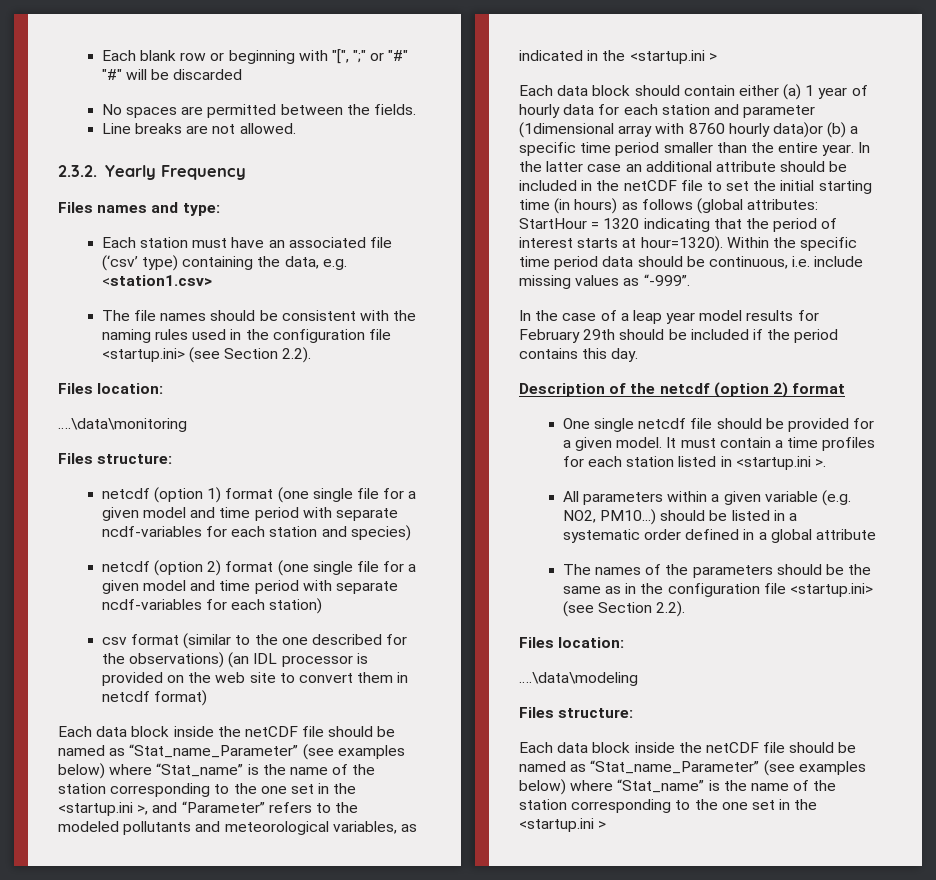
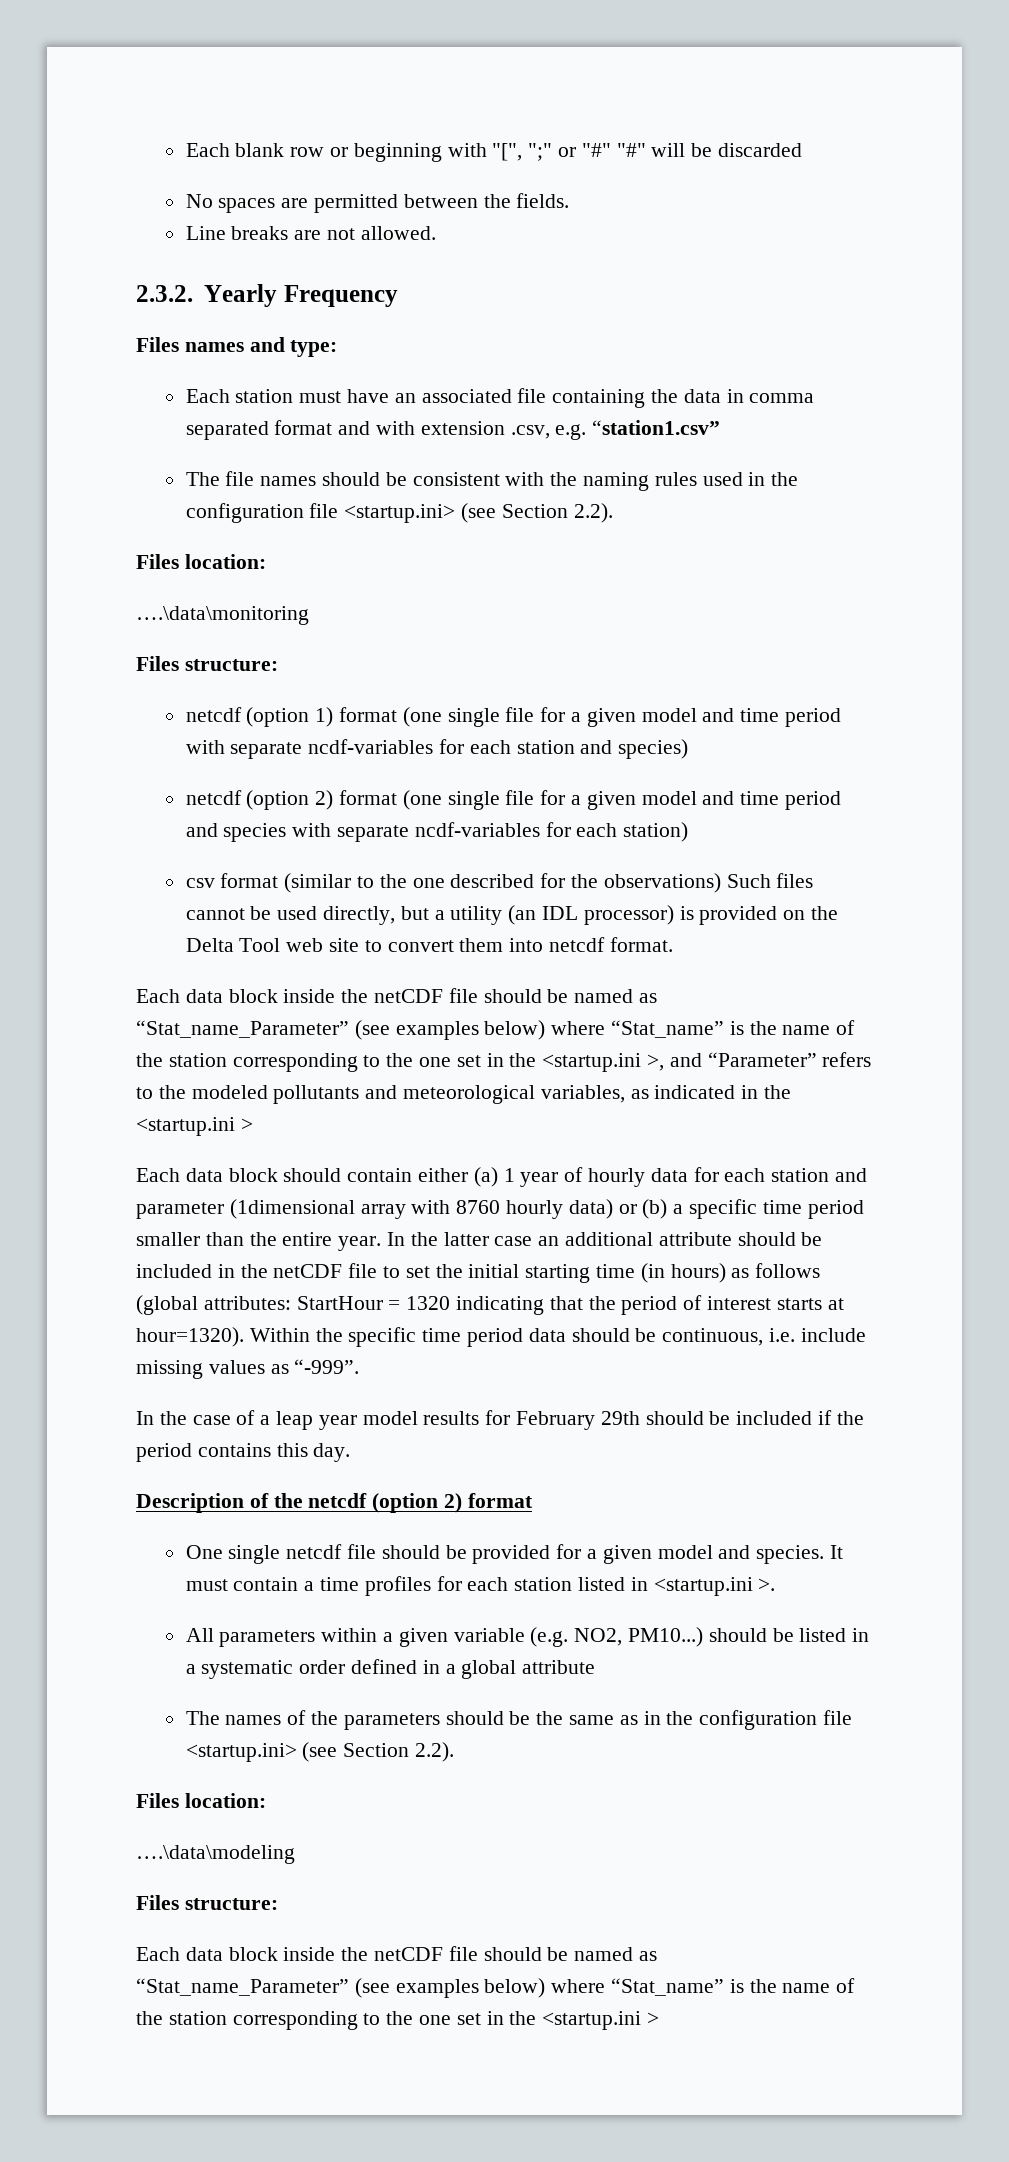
[101,255,347,271] [101,275,212,286] (‘csv’ type) containing the data, e.g. <station1.csv> -> [552,389,815,408] [185,420,721,440] containing the data in comma separated format and with extension .csv, e.g. “station1.csv”
(299, 587) none -> [185,823,287,842] and species
(224, 660) none -> [726,873,814,888] [185,906,503,925] Such files cannot be used directly, but a utility
[281,655,353,667] processor -> [583,905,674,925] processor)
(212, 677) none -> [185,938,281,952] Delta Tool
[397,672,409,683] [101,690,207,706] in netcdf format) -> [509,937,673,952] into netcdf format.
[772,122,823,138] data)or -> [568,1199,637,1219] data) or
[616,437,663,448] model. -> [657,1545,825,1564] model and species.

